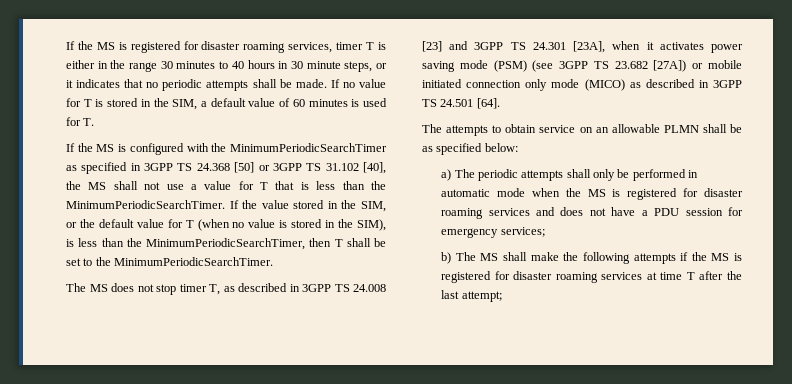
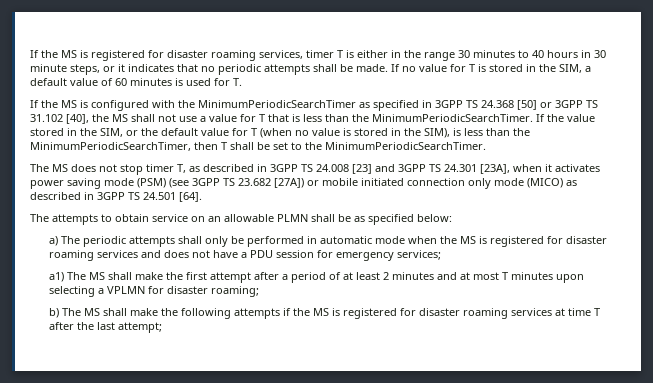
(545, 232) none -> [49,272,585,283] [49,286,260,297] // a1) The MS shall make the first attempt after a period of at least 2 minutes and at most T minutes upon selecting a VPLMN for disaster roaming;

